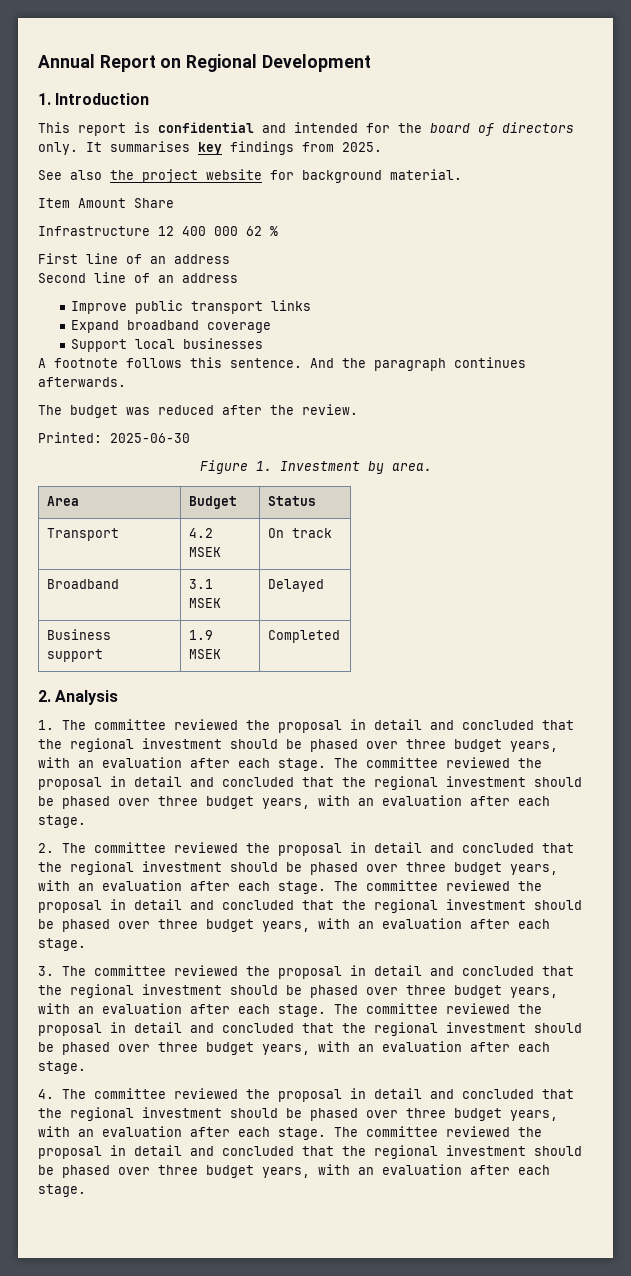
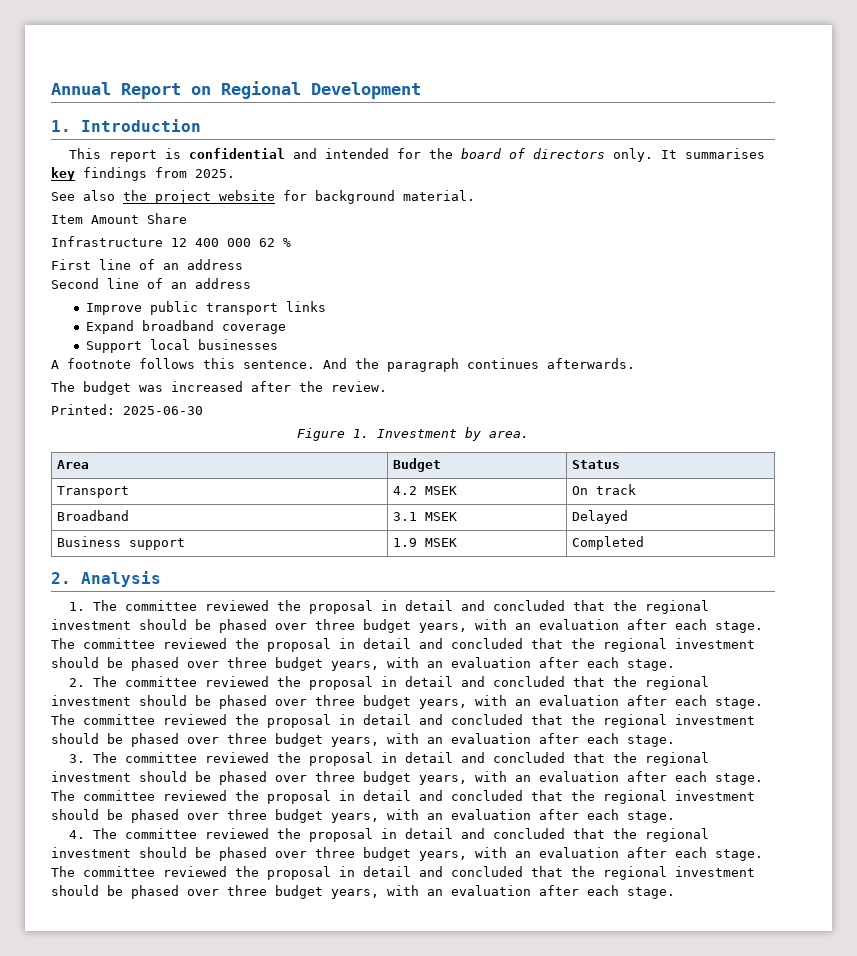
[158,405,214,415] reduced -> [171,381,243,392] increased

